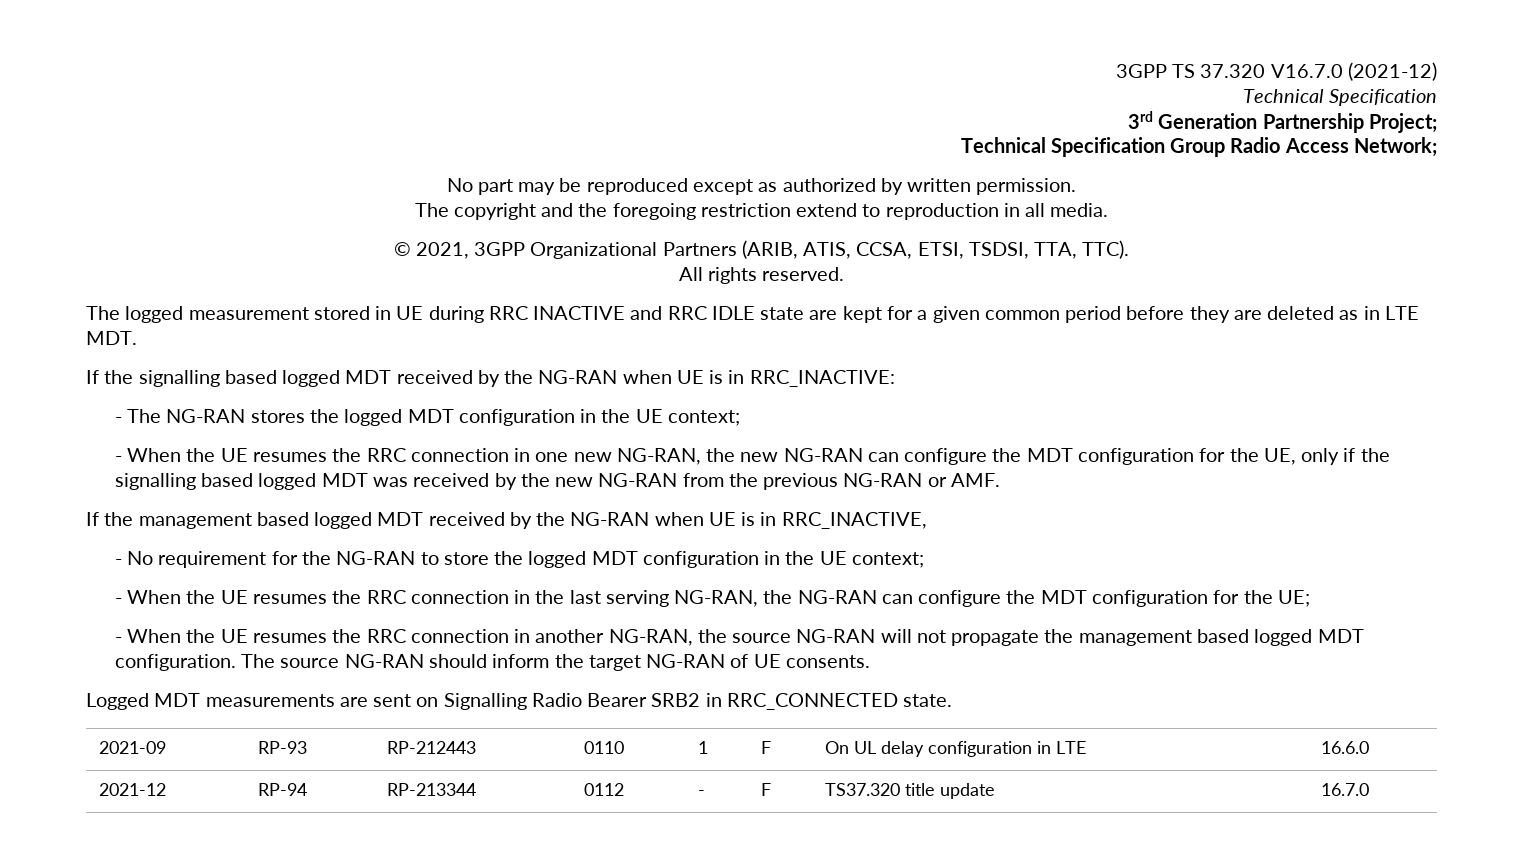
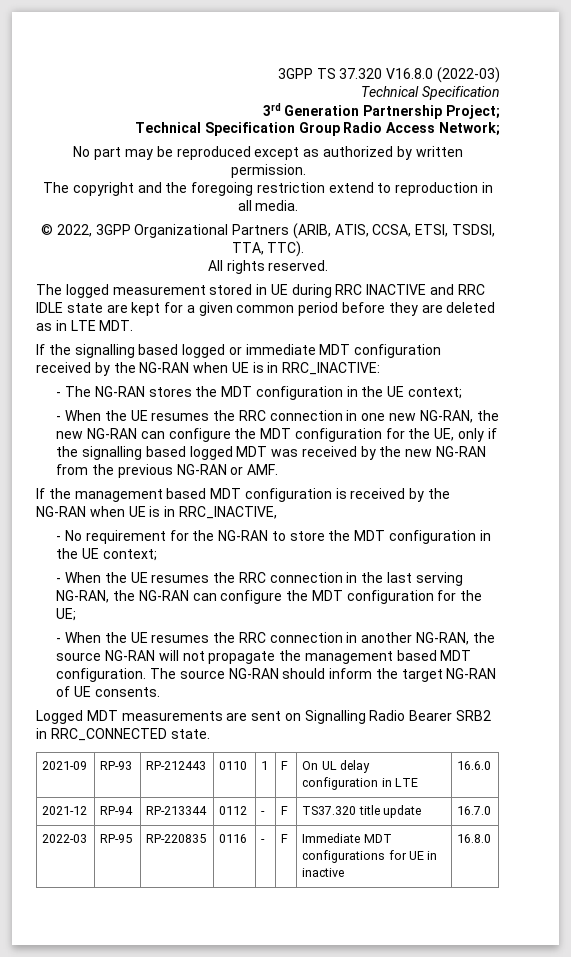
[1270,62,1438,81] V16.7.0 (2021-12) -> [386,67,500,83] V16.8.0 (2022-03)
[415,242,469,259] 2021, -> [56,224,92,237] 2022,
[345,370,392,384] MDT -> [228,344,442,358] or immediate MDT configuration
[344,409,403,426] logged -> (218, 391) none
[314,512,424,529] logged MDT -> [210,488,347,502] MDT configuration is
[528,551,587,568] logged -> (351, 535) none
[1254,629,1313,646] logged -> (437, 655) none
(1370, 789) none -> [42,834,88,843] [100,834,133,843] [146,834,207,843] [219,834,248,843] [261,839,266,843] [281,834,289,843] [302,833,392,843] [302,850,438,863] [302,868,345,877] [457,834,492,843] // 2022-03 | RP-95 | RP-220835 | 0116 | - | F | Immediate MDT configurations for UE in inactive | 16.8.0

